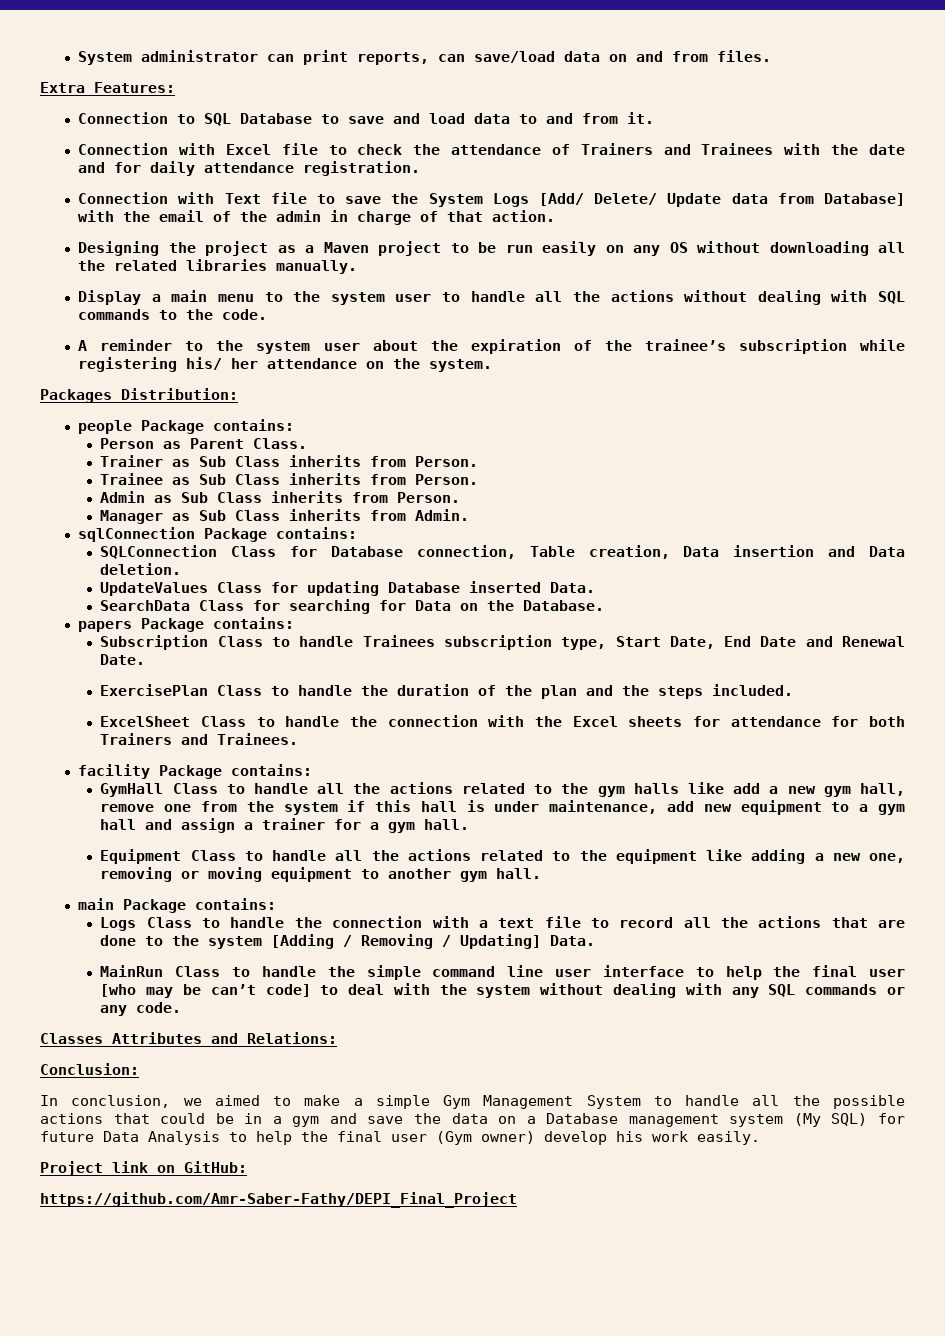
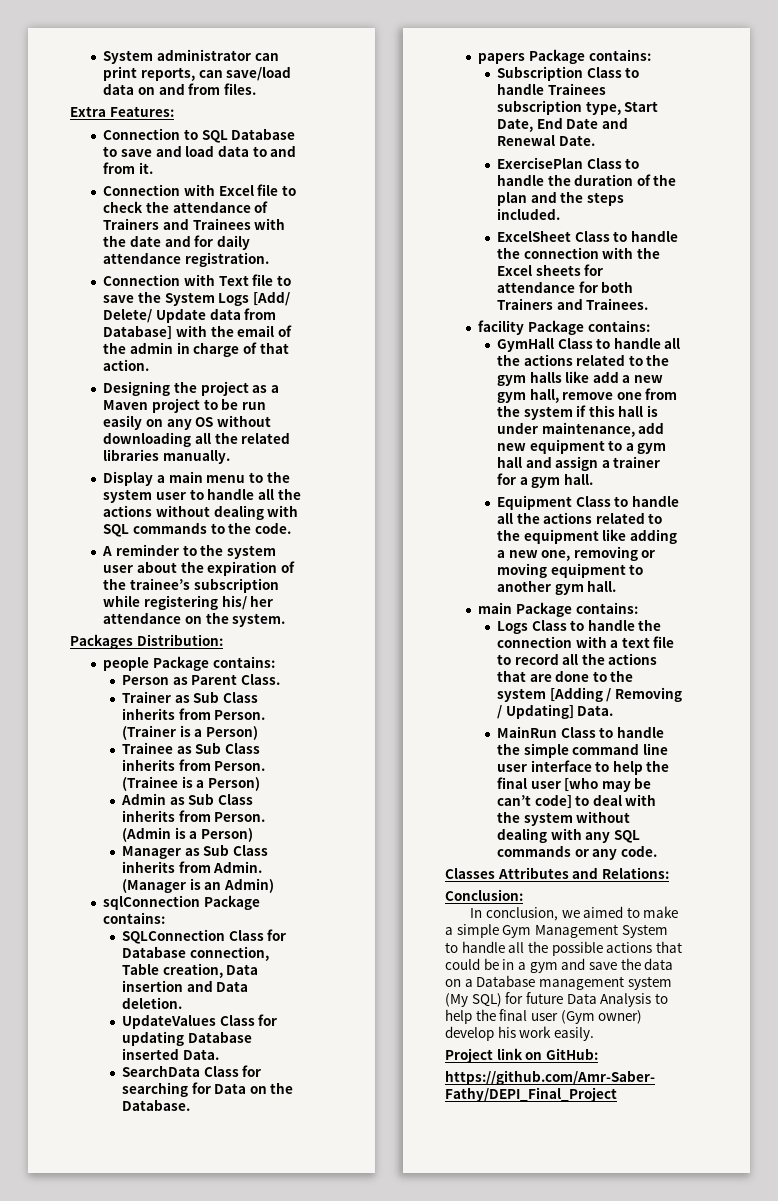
(479, 461) none -> [121,725,258,740] (Trainer is a Person)
(479, 479) none -> [121,776,260,791] (Trainee is a Person)
(461, 497) none -> [121,827,253,842] (Admin is a Person)
(470, 515) none -> [121,878,274,893] (Manager is an Admin)

